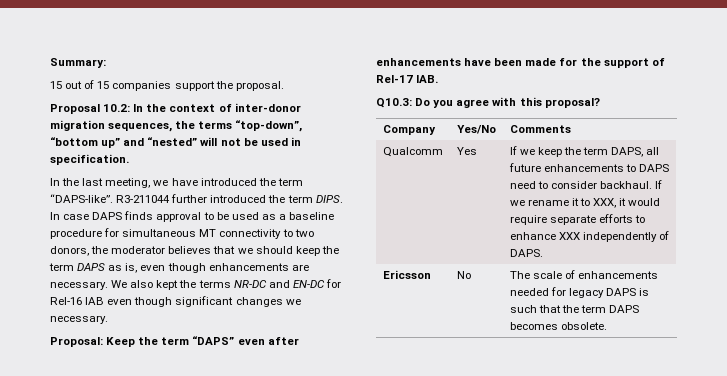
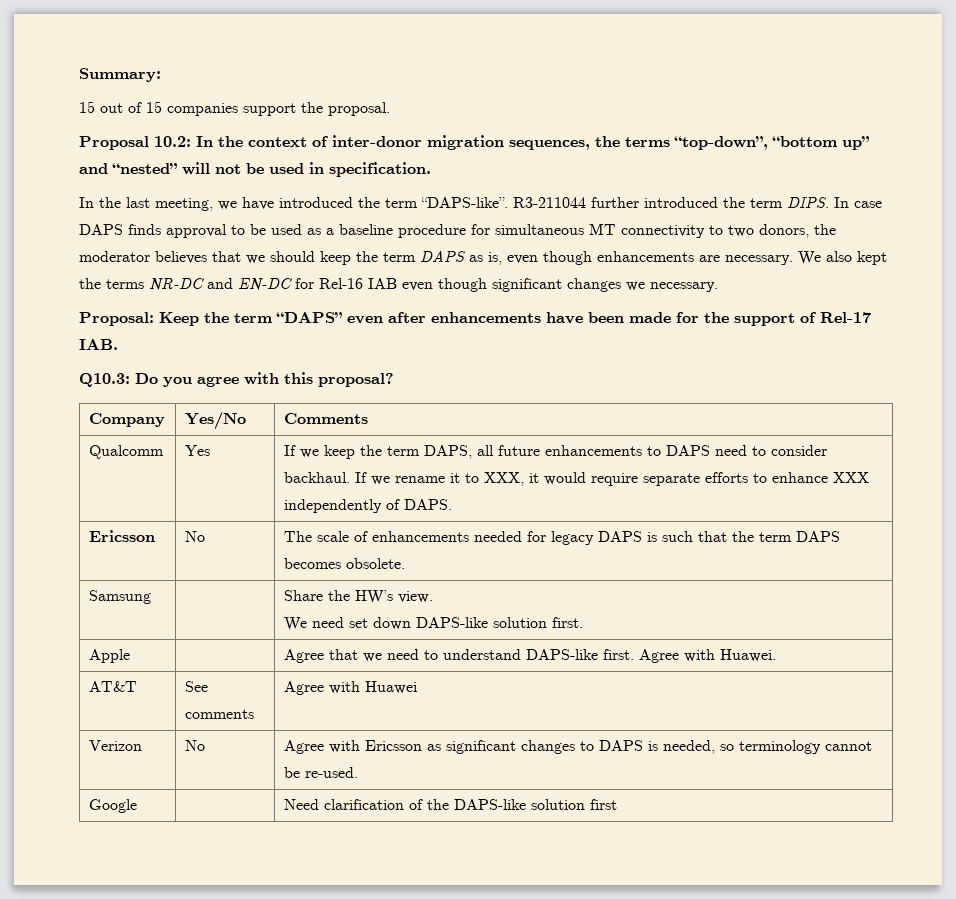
(607, 326) none -> [88,590,151,604] [283,590,433,604] [283,617,583,631] [88,649,130,663] [283,649,776,663] [88,681,137,692] [184,681,208,692] [184,709,254,719] [283,681,417,695] [88,740,142,751] [184,740,205,751] [283,740,872,754] [283,767,358,778] [88,799,137,813] [283,799,617,810] // Samsung | | Share the HW’s view. // We need set down DAPS-like solution first. // Apple | | Agree that we need to understand DAPS-like first. Agree with Huawei. // AT&T | See comments | Agree with Huawei // Verizon | No | Agree with Ericsson as significant changes to DAPS is needed, so terminology cannot be re-used. // Google | | Need clarification of the DAPS-like solution first

